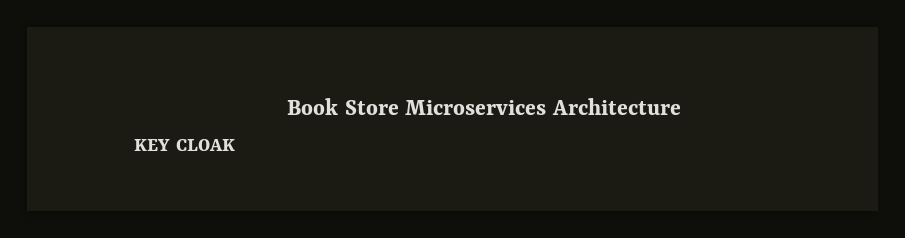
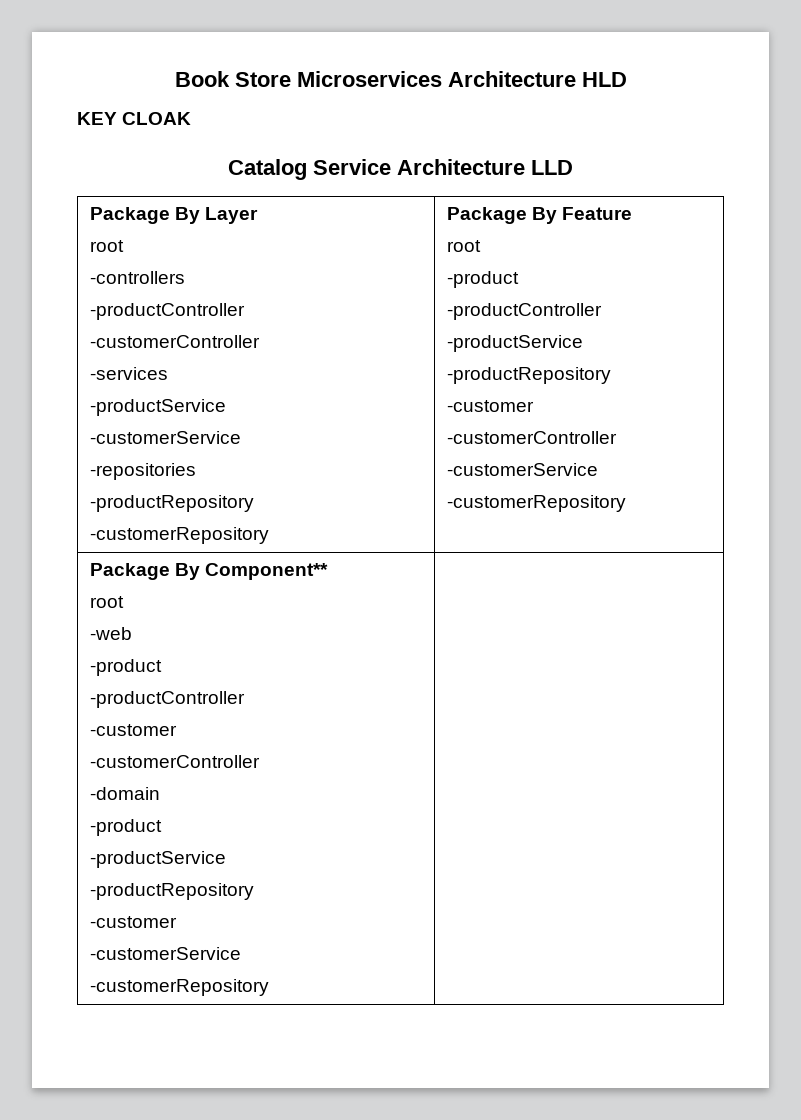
(681, 106) none -> [581,72,627,87] HLD
(235, 145) none -> [228,159,573,180] [90,207,259,224] [90,240,125,252] [90,271,186,284] [90,303,246,320] [90,335,261,348] [90,367,169,380] [90,399,227,416] [90,431,242,444] [90,463,197,480] [90,495,255,512] [90,527,270,544] [447,207,633,224] [447,240,482,252] [447,271,520,288] [447,303,603,320] [447,335,584,352] [447,367,612,384] [447,400,535,412] [447,431,618,444] [447,463,599,476] [447,495,627,512] [90,563,329,580] [90,596,125,608] [90,627,133,640] [90,659,163,676] [90,691,246,708] [90,724,178,736] [90,755,261,768] [90,787,161,800] [90,819,163,836] [90,851,227,868] [90,883,255,900] [90,916,178,928] [90,947,242,960] [90,979,270,996] // Catalog Service Architecture LLD // Package By Layer // root // -controllers // -productController // -customerController // -services // -productService // -customerService // -repositories // -productRepository // -customerRepository | Package By Feature // root // -product // -productController // -productService // -productRepository // -customer // -customerController // -customerService // -customerRepository // Package By Component** // root // -web // -product // -productController // -customer // -customerController // -domain // -product // -productService // -productRepository // -customer // -customerService // -customerRepository |

